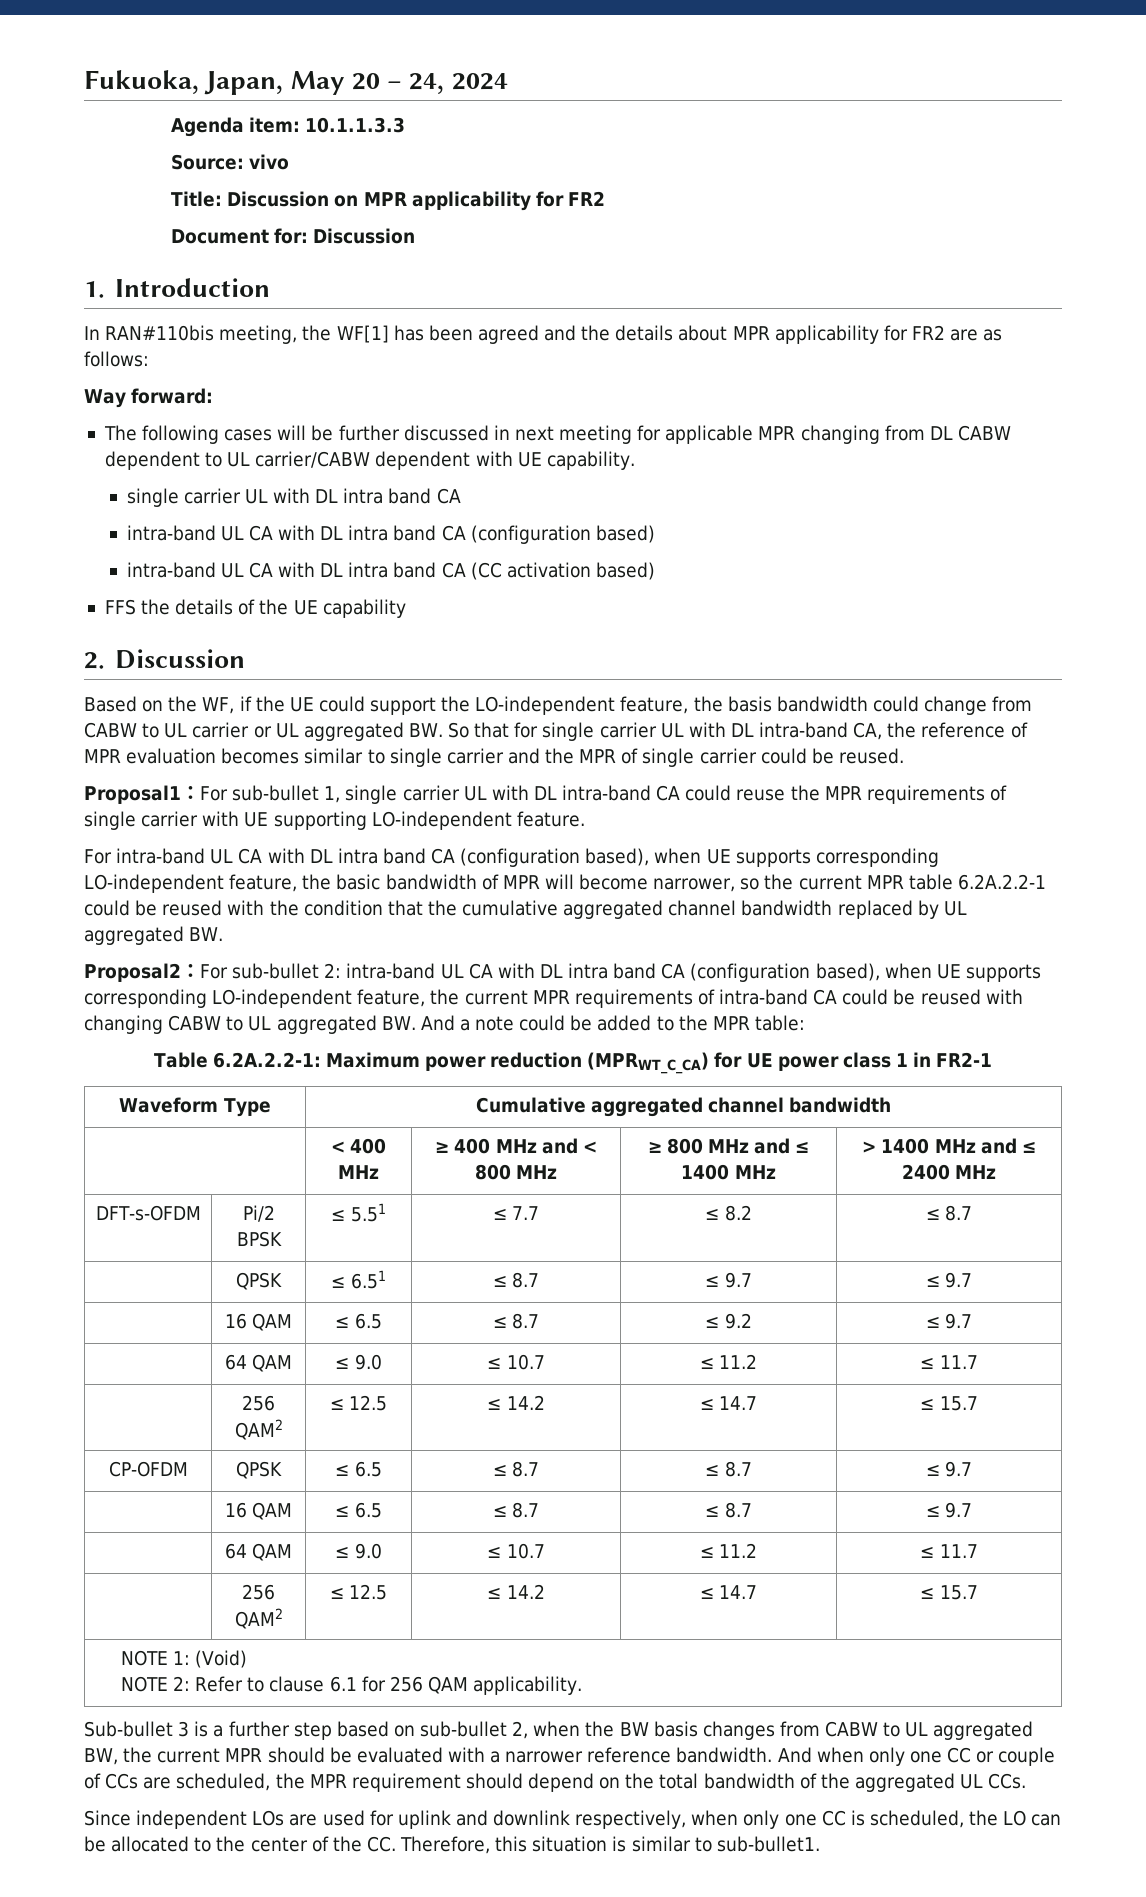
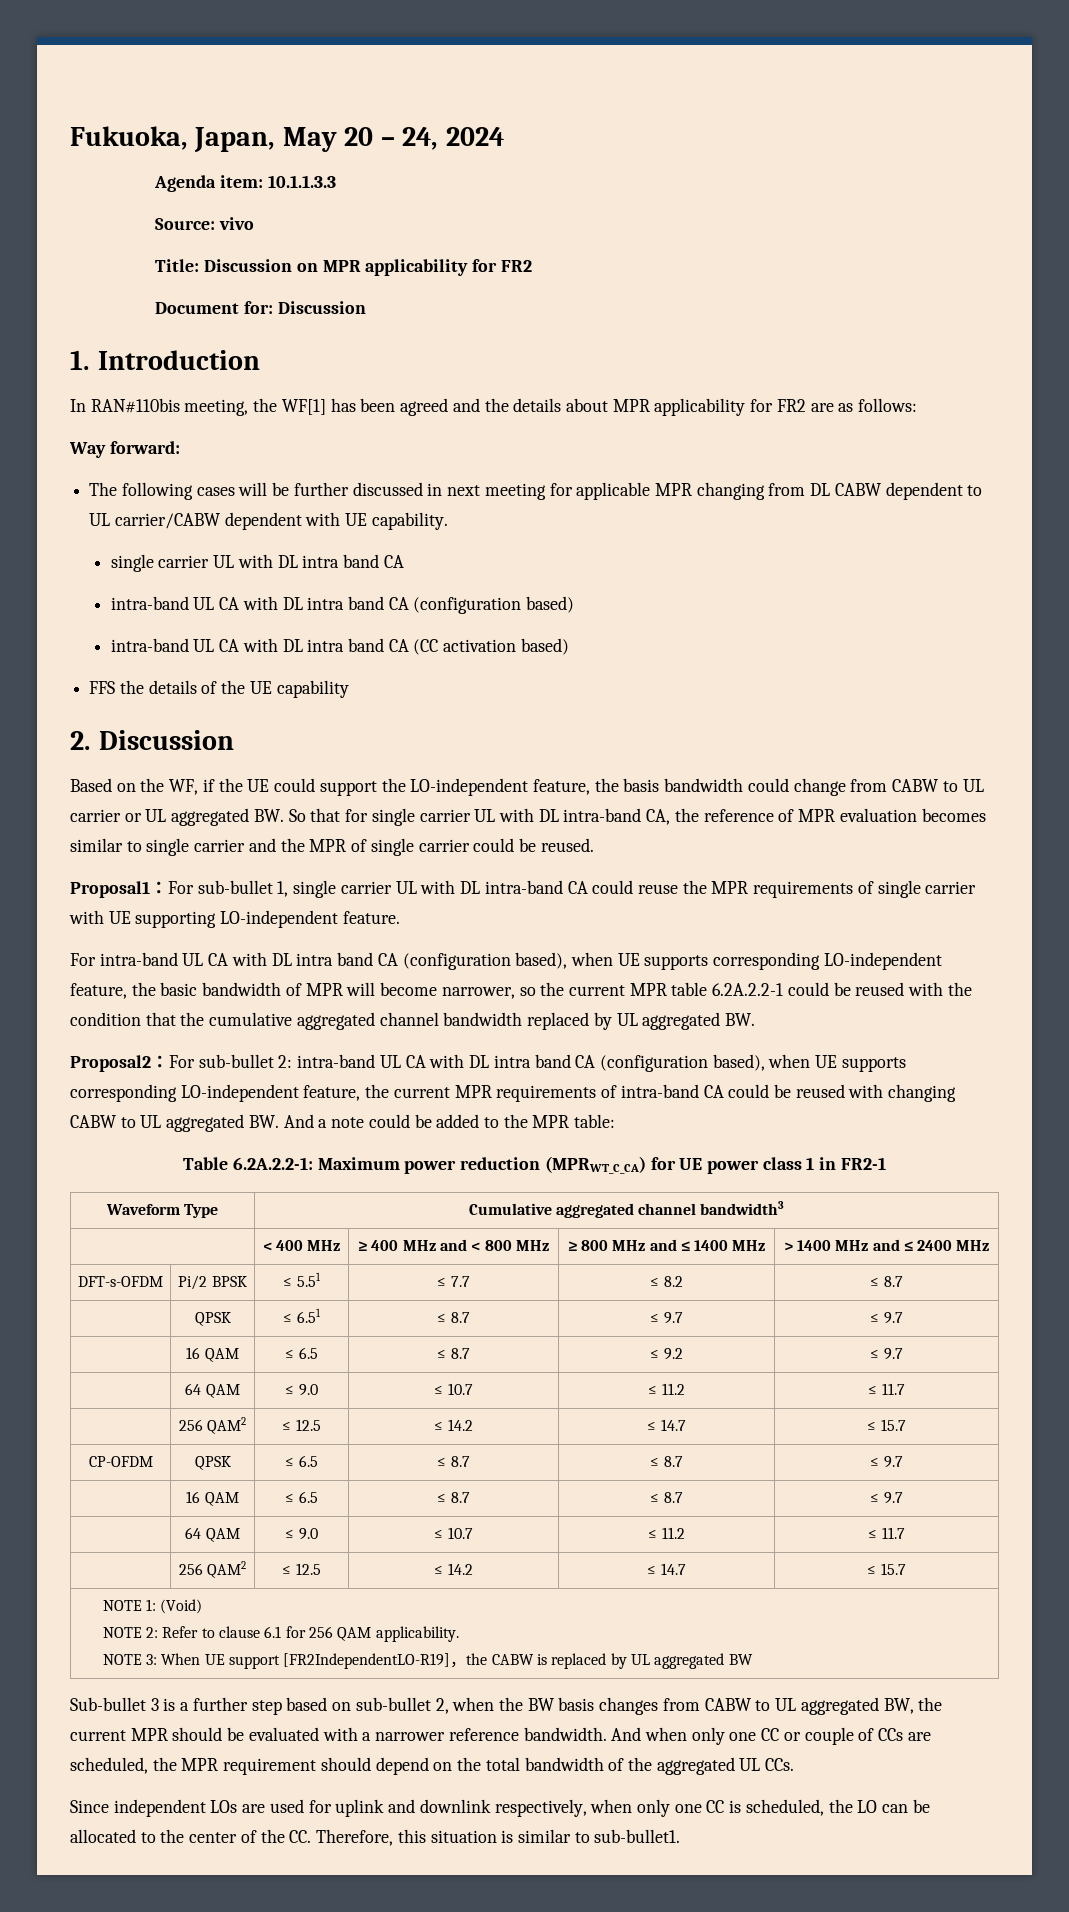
[789,1097,892,1113] bandwidth -> [700,1201,785,1215] bandwidth3
(583, 1685) none -> [102,1653,753,1669] // NOTE 3: When UE support [FR2IndependentLO-R19]，the CABW is replaced by UL aggregated BW

